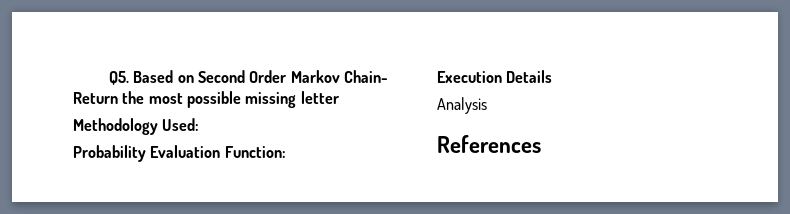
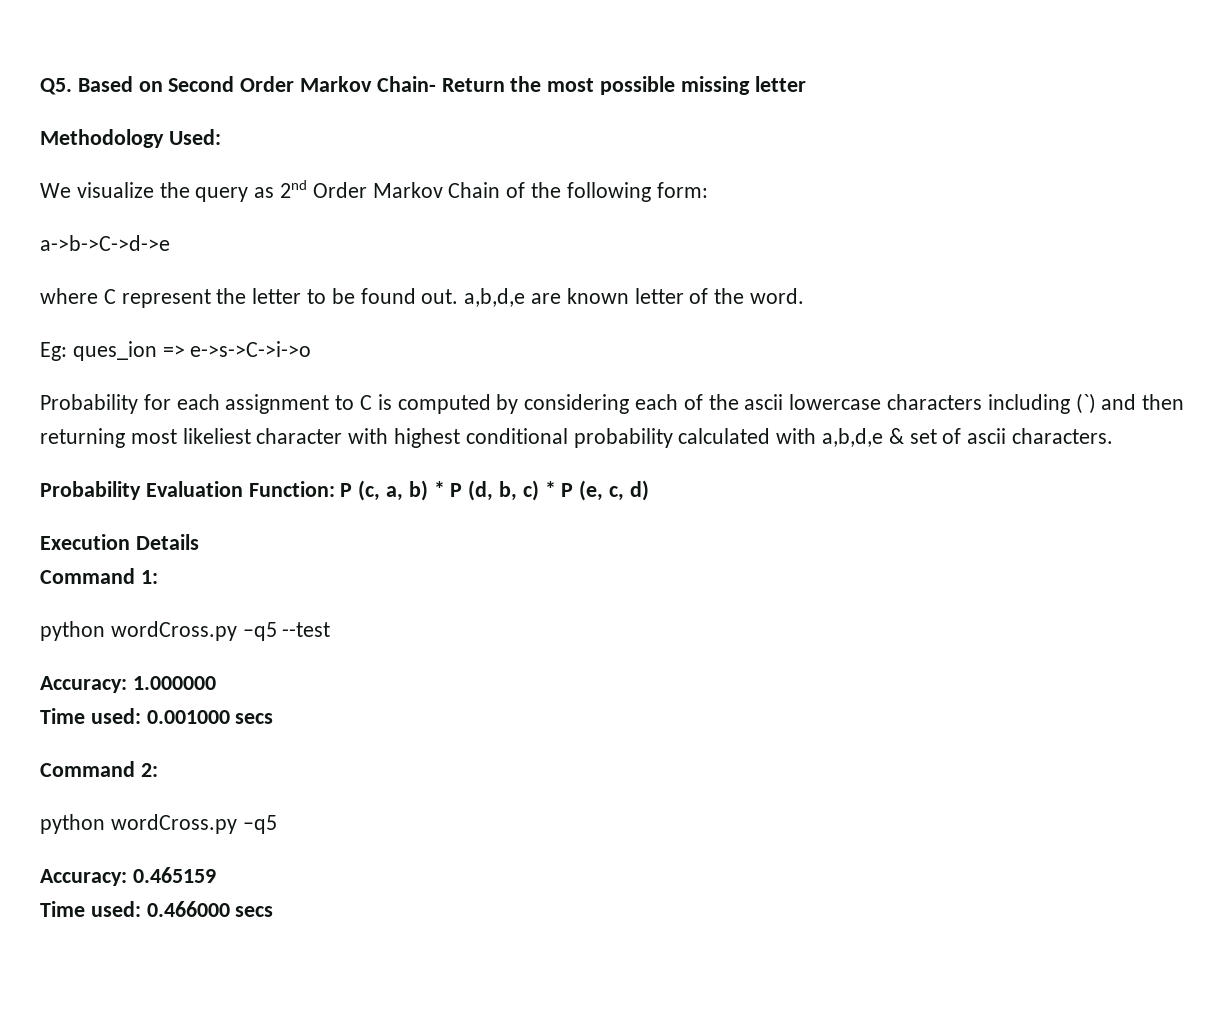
[73,145,286,162] [437,70,553,83] [437,97,487,114] [437,135,541,153] Probability Evaluation Function: // Execution Details // Analysis // References -> [40,180,708,202] [40,235,170,251] [40,288,805,308] [40,341,312,361] [40,393,1185,414] [40,428,1114,448] [40,480,649,501] [40,534,199,550] [40,568,158,584] [40,621,331,641] [40,676,216,693] [40,708,274,724] [40,761,158,777] [40,814,277,834] [40,867,216,886] [40,901,274,917] We visualize the query as 2nd Order Markov Chain of the following form: // a->b->C->d->e // where C represent the letter to be found out. a,b,d,e are known letter of the word. // Eg: ques_ion => e->s->C->i->o // Probability for each assignment to C is computed by considering each of the ascii lowercase characters including (`) and then returning most likeliest character with highest conditional probability calculated with a,b,d,e & set of ascii characters. // Probability Evaluation Function: P (c, a, b) * P (d, b, c) * P (e, c, d) // Execution Details // Command 1: // python wordCross.py –q5 --test // Accuracy: 1.000000 // Time used: 0.001000 secs // Command 2: // python wordCross.py –q5 // Accuracy: 0.465159 // Time used: 0.466000 secs

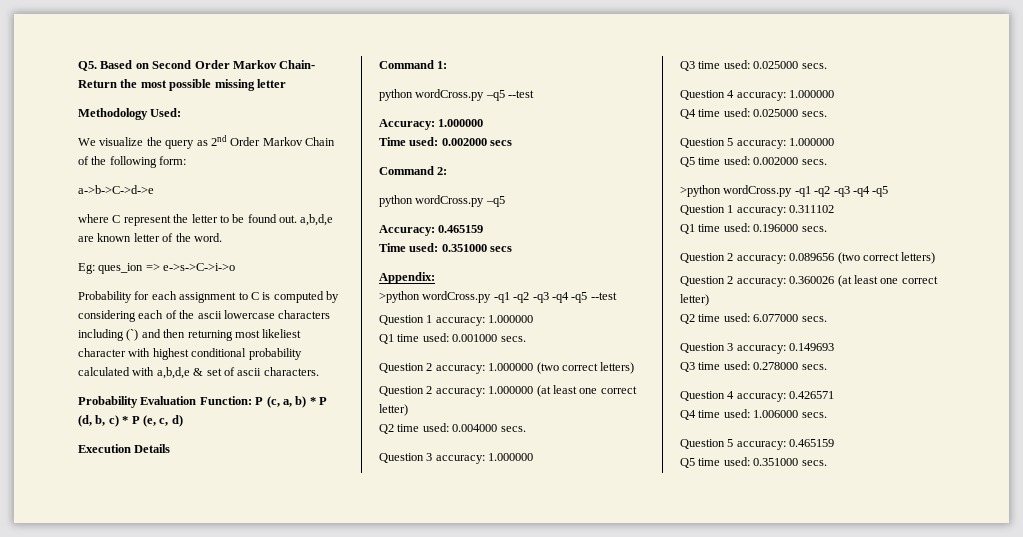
[146,710,230,724] 0.001000 -> [441,138,487,146] 0.002000
[146,901,274,917] 0.466000 secs -> [441,244,513,252] [379,272,435,284] [379,291,617,303] [379,315,534,326] [379,333,526,344] [379,362,635,374] [379,385,637,397] [379,404,408,416] [379,423,526,434] [379,453,534,464] [680,60,827,71] [680,90,835,101] [680,108,827,119] [680,138,835,149] [680,156,827,167] [680,185,889,197] [680,205,835,216] [680,223,827,234] [680,252,936,264] [680,275,938,287] [680,294,709,306] [680,313,827,324] [680,343,835,354] [680,361,827,372] [680,391,835,402] [680,409,827,420] [680,439,835,450] [680,457,827,468] 0.351000 secs // Appendix: // >python wordCross.py -q1 -q2 -q3 -q4 -q5 --test // Question 1 accuracy: 1.000000 // Q1 time used: 0.001000 secs. // Question 2 accuracy: 1.000000 (two correct letters) // Question 2 accuracy: 1.000000 (at least one correct letter) // Q2 time used: 0.004000 secs. // Question 3 accuracy: 1.000000 // Q3 time used: 0.025000 secs. // Question 4 accuracy: 1.000000 // Q4 time used: 0.025000 secs. // Question 5 accuracy: 1.000000 // Q5 time used: 0.002000 secs. // >python wordCross.py -q1 -q2 -q3 -q4 -q5 // Question 1 accuracy: 0.311102 // Q1 time used: 0.196000 secs. // Question 2 accuracy: 0.089656 (two correct letters) // Question 2 accuracy: 0.360026 (at least one correct letter) // Q2 time used: 6.077000 secs. // Question 3 accuracy: 0.149693 // Q3 time used: 0.278000 secs. // Question 4 accuracy: 0.426571 // Q4 time used: 1.006000 secs. // Question 5 accuracy: 0.465159 // Q5 time used: 0.351000 secs.

